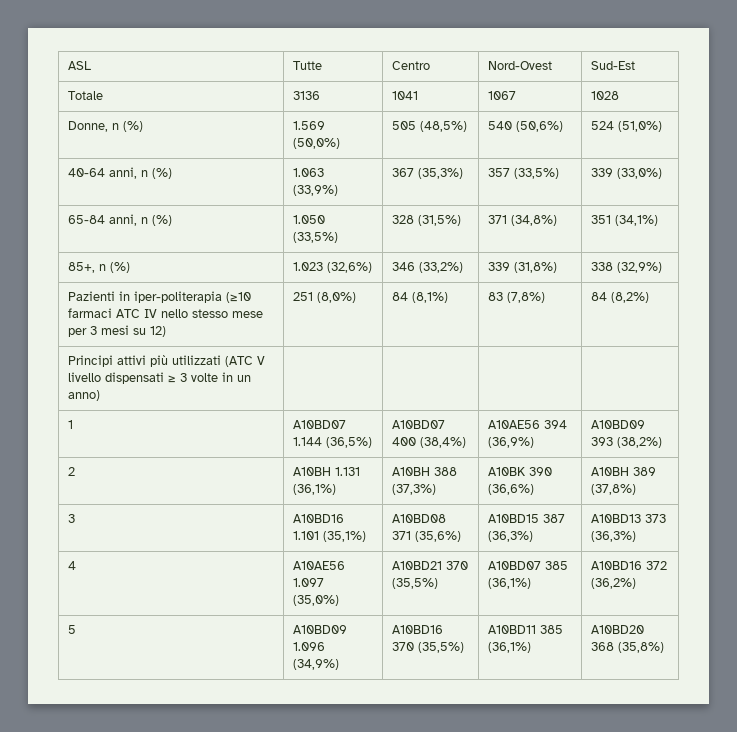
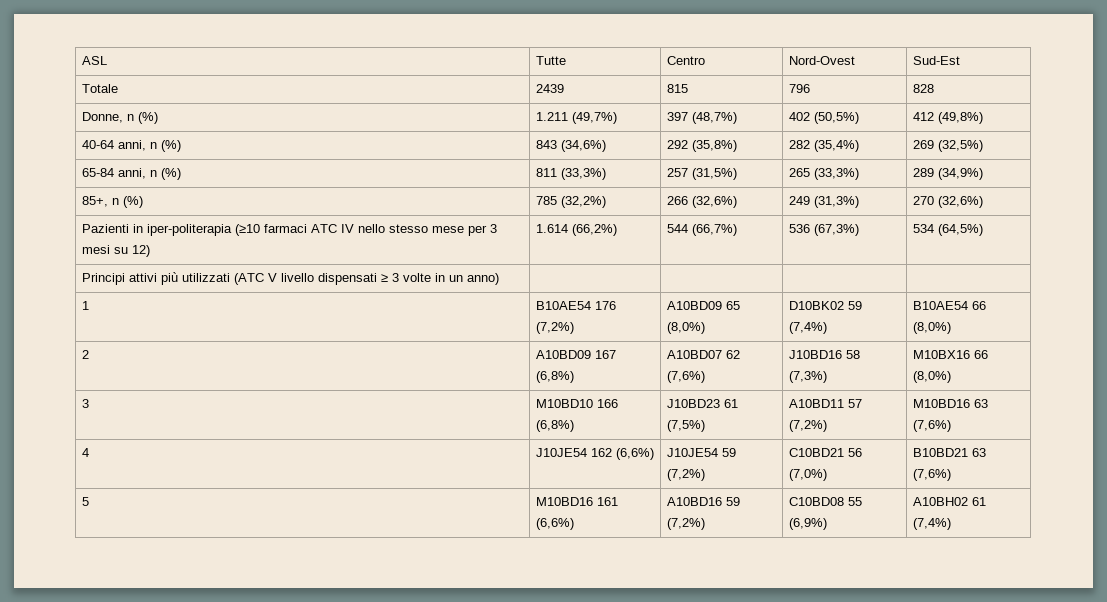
[293,91,321,100] [392,91,419,100] [488,91,517,100] [591,91,620,100] 3136 | 1041 | 1067 | 1028 -> [535,84,564,93] [666,84,688,93] [788,84,810,93] [912,84,934,93] 2439 | 815 | 796 | 828
[293,121,326,130] [293,138,341,149] [392,121,468,132] [488,121,564,132] [591,121,663,132] [68,167,173,179] [293,168,325,177] [293,185,339,196] [392,168,464,179] [488,168,560,179] [591,168,663,179] [68,214,173,226] [293,215,326,224] [293,232,339,243] [392,215,462,226] [488,215,558,226] [591,215,659,226] [68,262,131,273] [293,262,373,273] [392,262,464,273] [488,262,558,273] [591,262,663,273] 1.569 (50,0%) | 505 (48,5%) | 540 (50,6%) | 524 (51,0%) // 40-64 anni, n (%) | 1.063 (33,9%) | 367 (35,3%) | 357 (33,5%) | 339 (33,0%) // 65-84 anni, n (%) | 1.050 (33,5%) | 328 (31,5%) | 371 (34,8%) | 351 (34,1%) // 85+, n (%) | 1.023 (32,6%) | 346 (33,2%) | 339 (31,8%) | 338 (32,9%) -> [535,112,617,124] [666,112,737,124] [788,112,859,124] [912,112,983,124] [81,140,181,152] [535,140,606,152] [666,140,737,152] [788,140,859,152] [912,140,983,152] [81,168,181,180] [535,168,606,180] [666,168,737,180] [788,168,859,180] [912,168,983,180] [81,196,143,208] [535,196,606,208] [666,196,737,208] [788,196,859,208] [912,196,983,208] 1.211 (49,7%) | 397 (48,7%) | 402 (50,5%) | 412 (49,8%) // 40-64 anni, n (%) | 843 (34,6%) | 292 (35,8%) | 282 (35,4%) | 269 (32,5%) // 65-84 anni, n (%) | 811 (33,3%) | 257 (31,5%) | 265 (33,3%) | 289 (34,9%) // 85+, n (%) | 785 (32,2%) | 266 (32,6%) | 249 (31,3%) | 270 (32,6%)
[293,292,357,303] [392,292,449,303] [488,292,546,303] [591,292,650,303] 251 (8,0%) | 84 (8,1%) | 83 (7,8%) | 84 (8,2%) -> [535,224,617,236] [666,224,737,236] [788,224,859,236] [912,224,983,236] 1.614 (66,2%) | 544 (66,7%) | 536 (67,3%) | 534 (64,5%)
[293,420,347,429] [293,437,373,448] [392,420,446,429] [392,437,467,448] [488,420,568,429] [488,437,535,448] [591,420,646,429] [591,437,663,448] [68,467,76,476] [293,467,361,476] [293,484,337,495] [392,467,458,476] [392,484,437,495] [488,467,553,476] [488,484,535,495] [591,467,657,476] [591,484,637,495] [68,514,76,523] [293,514,345,523] [293,531,367,542] [392,514,447,523] [392,531,462,542] [488,514,566,523] [488,531,534,542] [591,514,667,523] [591,531,637,542] [68,561,77,570] [293,561,346,570] [293,578,325,587] [293,595,340,606] [392,561,469,570] [392,578,439,589] [488,561,569,570] [488,578,532,589] [591,561,668,570] [591,578,637,589] [68,625,77,634] [293,625,348,634] [293,642,326,651] [293,659,340,670] [392,625,444,634] [392,642,465,653] [488,625,564,634] [488,642,532,653] [591,625,645,634] [591,642,665,653] A10BD07 1.144 (36,5%) | A10BD07 400 (38,4%) | A10AE56 394 (36,9%) | A10BD09 393 (38,2%) // 2 | A10BH 1.131 (36,1%) | A10BH 388 (37,3%) | A10BK 390 (36,6%) | A10BH 389 (37,8%) // 3 | A10BD16 1.101 (35,1%) | A10BD08 371 (35,6%) | A10BD15 387 (36,3%) | A10BD13 373 (36,3%) // 4 | A10AE56 1.097 (35,0%) | A10BD21 370 (35,5%) | A10BD07 385 (36,1%) | A10BD16 372 (36,2%) // 5 | A10BD09 1.096 (34,9%) | A10BD16 370 (35,5%) | A10BD11 385 (36,1%) | A10BD20 368 (35,8%) -> [535,301,616,310] [535,322,574,334] [666,301,740,310] [666,322,705,334] [788,301,862,310] [788,322,827,334] [912,301,986,310] [912,322,951,334] [81,350,89,359] [535,350,616,359] [535,371,574,383] [666,350,740,359] [666,371,705,383] [788,350,860,359] [788,371,827,383] [912,350,988,359] [912,371,951,383] [81,399,89,408] [535,399,618,408] [535,420,574,432] [666,399,738,408] [666,420,705,432] [788,399,862,408] [788,420,827,432] [912,399,988,408] [912,420,951,432] [81,448,89,457] [535,448,654,460] [666,448,736,457] [666,469,705,481] [788,448,862,457] [788,469,827,481] [912,448,986,457] [912,469,951,481] [81,497,89,506] [535,497,618,506] [535,518,574,530] [666,497,740,506] [666,518,705,530] [788,497,862,506] [788,518,827,530] [912,497,986,506] [912,518,951,530] B10AE54 176 (7,2%) | A10BD09 65 (8,0%) | D10BK02 59 (7,4%) | B10AE54 66 (8,0%) // 2 | A10BD09 167 (6,8%) | A10BD07 62 (7,6%) | J10BD16 58 (7,3%) | M10BX16 66 (8,0%) // 3 | M10BD10 166 (6,8%) | J10BD23 61 (7,5%) | A10BD11 57 (7,2%) | M10BD16 63 (7,6%) // 4 | J10JE54 162 (6,6%) | J10JE54 59 (7,2%) | C10BD21 56 (7,0%) | B10BD21 63 (7,6%) // 5 | M10BD16 161 (6,6%) | A10BD16 59 (7,2%) | C10BD08 55 (6,9%) | A10BH02 61 (7,4%)

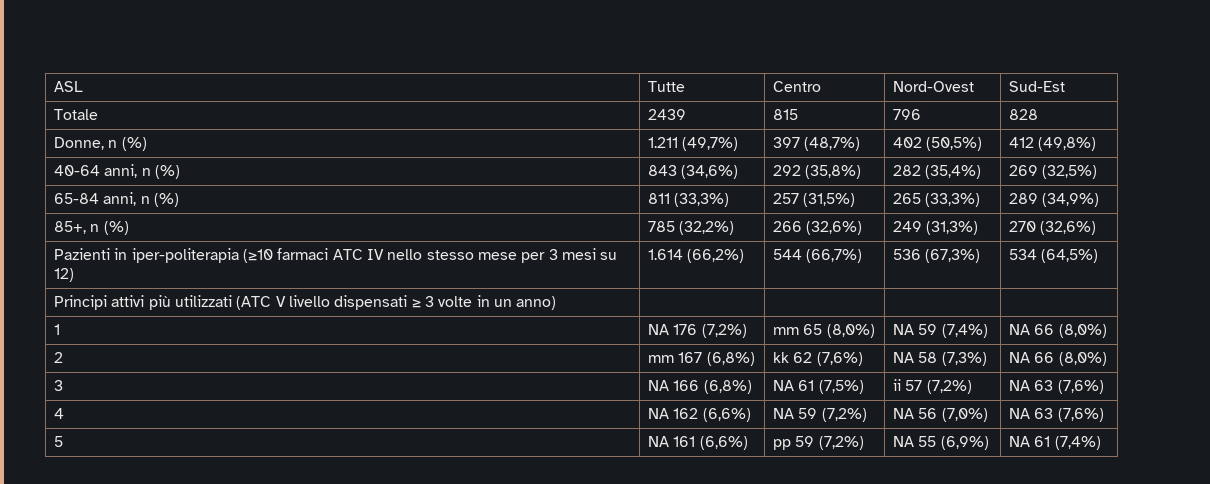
[535,301,591,310] B10AE54 -> [648,324,670,335] NA
[666,301,722,310] A10BD09 -> [773,327,800,335] mm
[788,301,844,310] D10BK02 -> [893,324,915,335] NA
[912,301,968,310] B10AE54 -> [1009,324,1031,335] NA
[535,350,591,359] A10BD09 -> [648,355,675,363] mm
[666,350,722,359] A10BD07 -> [773,352,790,363] kk
[788,350,842,359] J10BD16 -> [893,352,915,363] NA
[912,350,970,359] M10BX16 -> [1009,352,1031,363] NA
[535,399,593,408] M10BD10 -> [648,380,670,391] NA
[666,399,720,408] J10BD23 -> [773,380,795,391] NA
[788,399,844,408] A10BD11 -> [893,379,902,391] ii
[912,399,970,408] M10BD16 -> [1009,380,1031,391] NA
[535,448,587,457] J10JE54 -> [648,408,670,419] NA
[666,448,736,457] [666,469,705,481] [788,448,844,457] J10JE54 59 (7,2%) | C10BD21 -> [773,408,867,422] [893,408,915,419] NA 59 (7,2%) | NA
[912,448,968,457] B10BD21 -> [1009,408,1031,419] NA
[535,497,593,506] M10BD16 -> [648,436,670,447] NA
[666,497,740,506] [666,518,705,530] [788,497,844,506] A10BD16 59 (7,2%) | C10BD08 -> [773,436,864,450] [893,436,915,447] pp 59 (7,2%) | NA
[912,497,968,506] A10BH02 -> [1009,436,1031,447] NA

